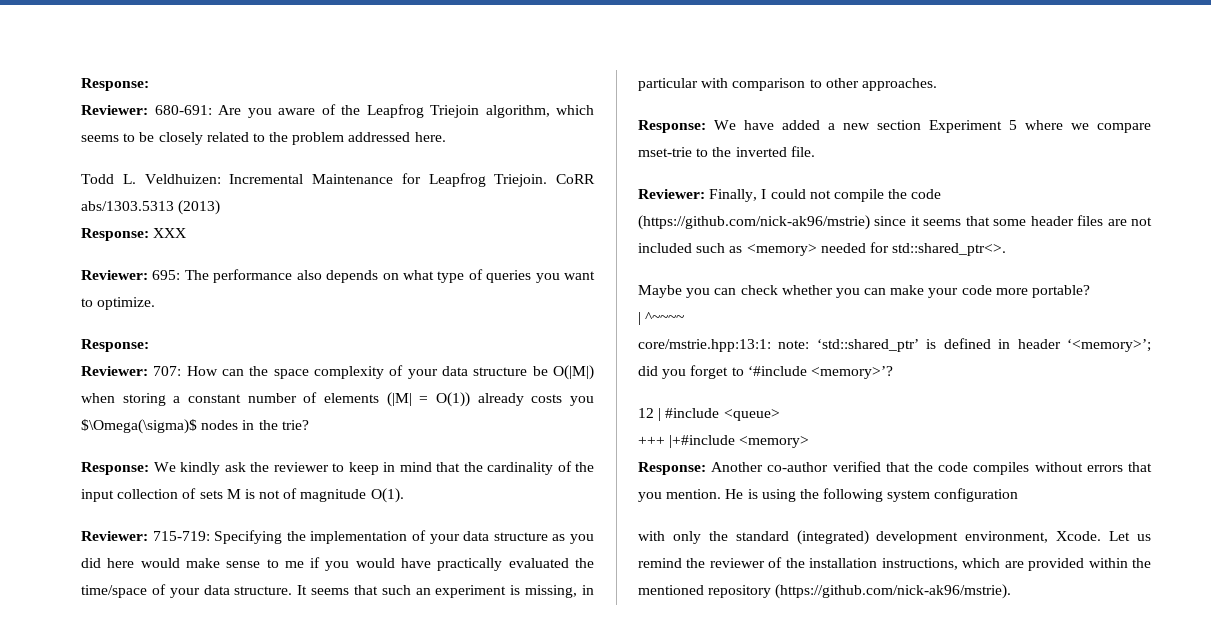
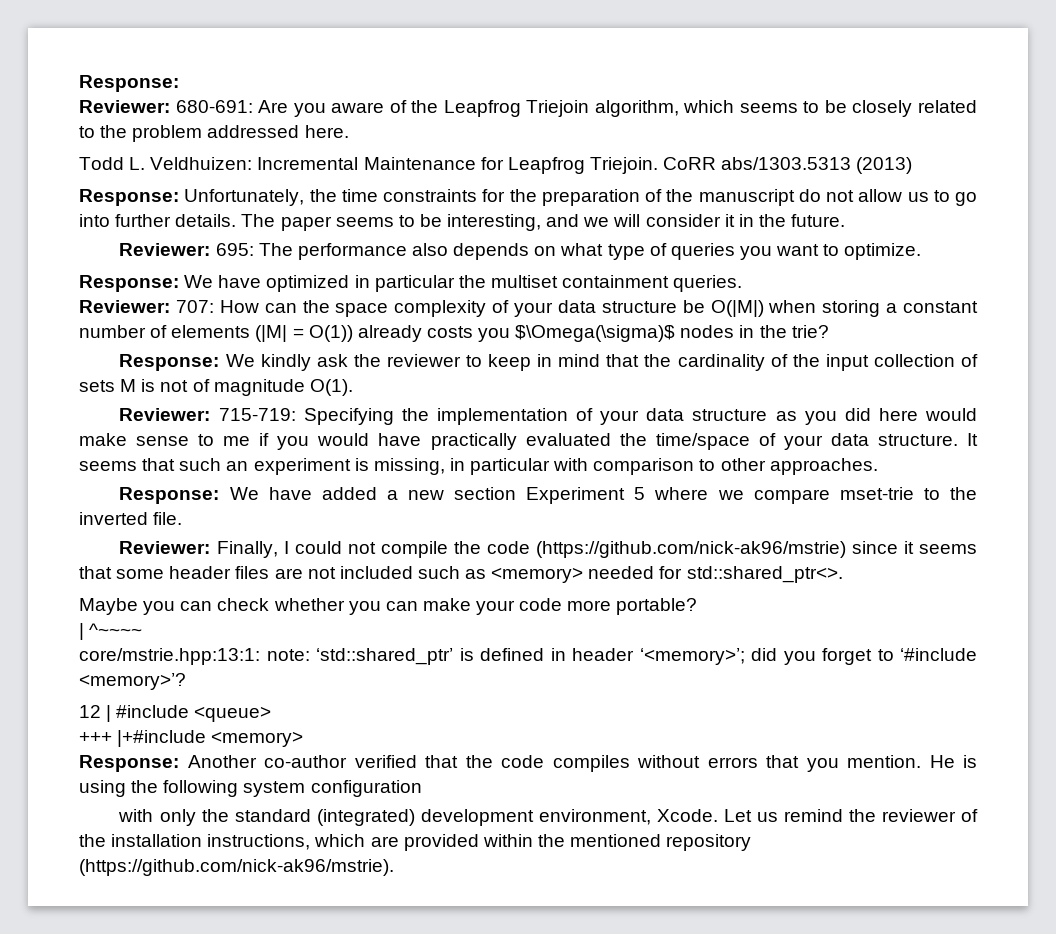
[153,228,187,238] XXX -> [184,189,977,206] [79,214,846,231] Unfortunately, the time constraints for the preparation of the manuscript do not allow us to go into further details. The paper seems to be interesting, and we will consider it in the future.
(149, 345) none -> [184,275,743,292] We have optimized in particular the multiset containment queries.

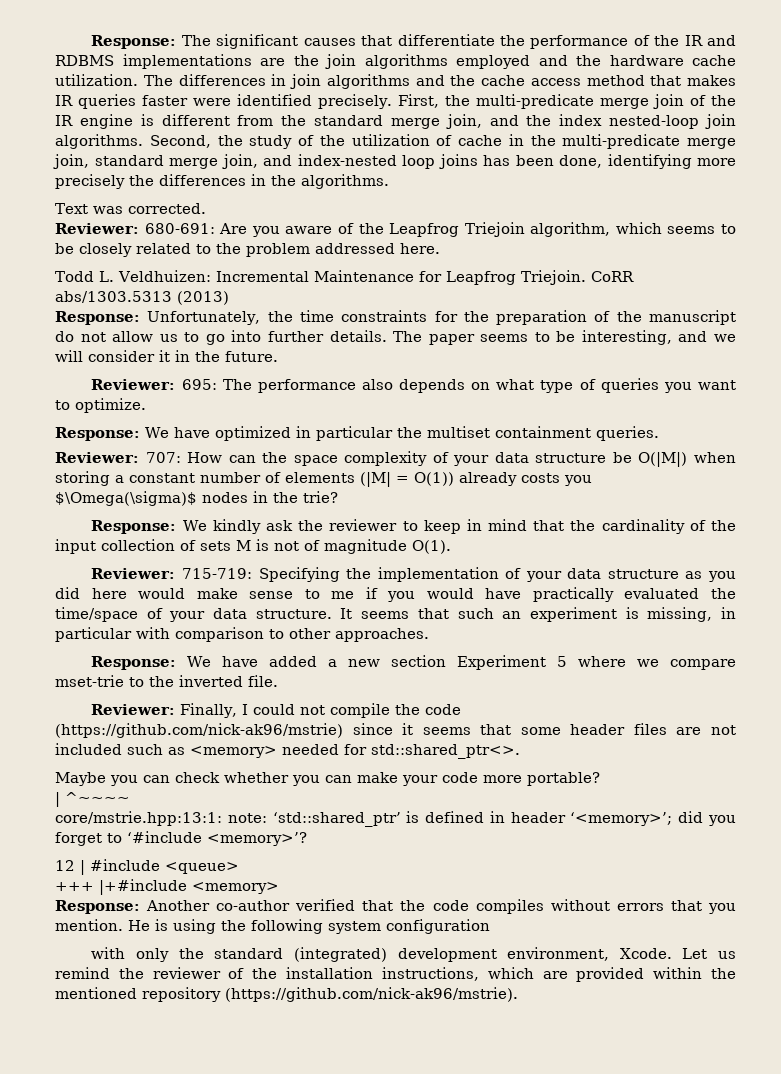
[79,75,179,92] Response: -> [91,34,736,49] [55,54,736,69] [55,74,736,89] [55,94,737,109] [55,114,736,129] [55,134,736,149] [53,154,736,169] [55,174,389,189] [55,203,206,214] Response: The significant causes that differentiate the performance of the IR and RDBMS implementations are the join algorithms employed and the hardware cache utilization. The differences in join algorithms and the cache access method that makes IR queries faster were identified precisely. First, the multi-predicate merge join of the IR engine is different from the standard merge join, and the index nested-loop join algorithms. Second, the study of the utilization of cache in the multi-predicate merge join, standard merge join, and index-nested loop joins has been done, identifying more precisely the differences in the algorithms. // Text was corrected.

